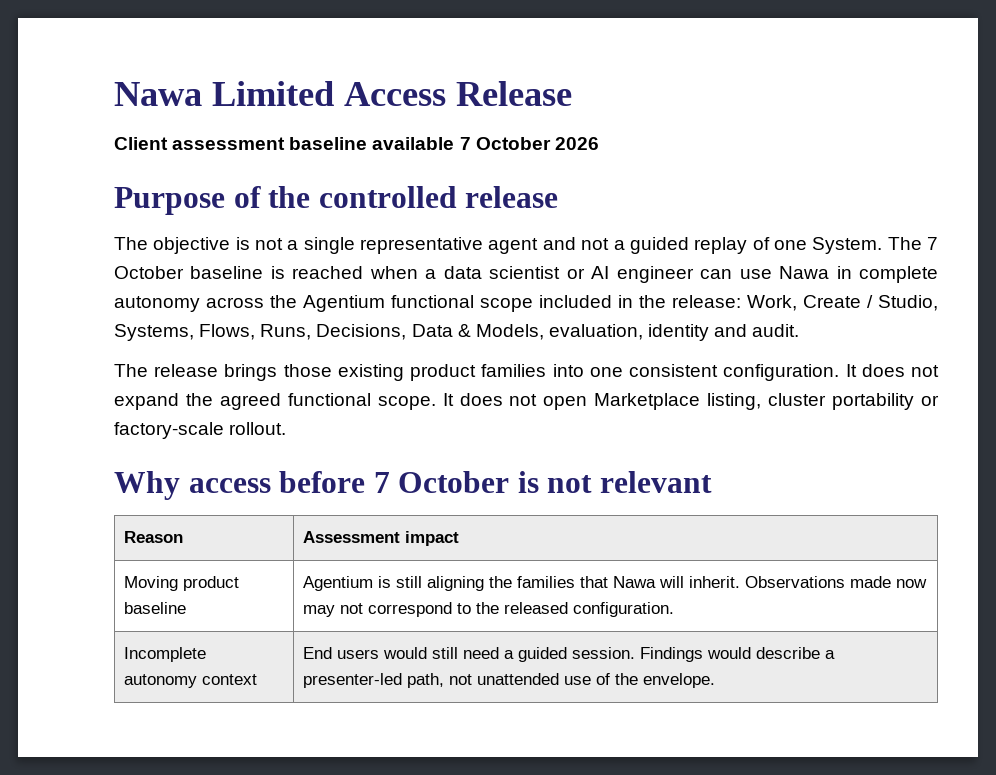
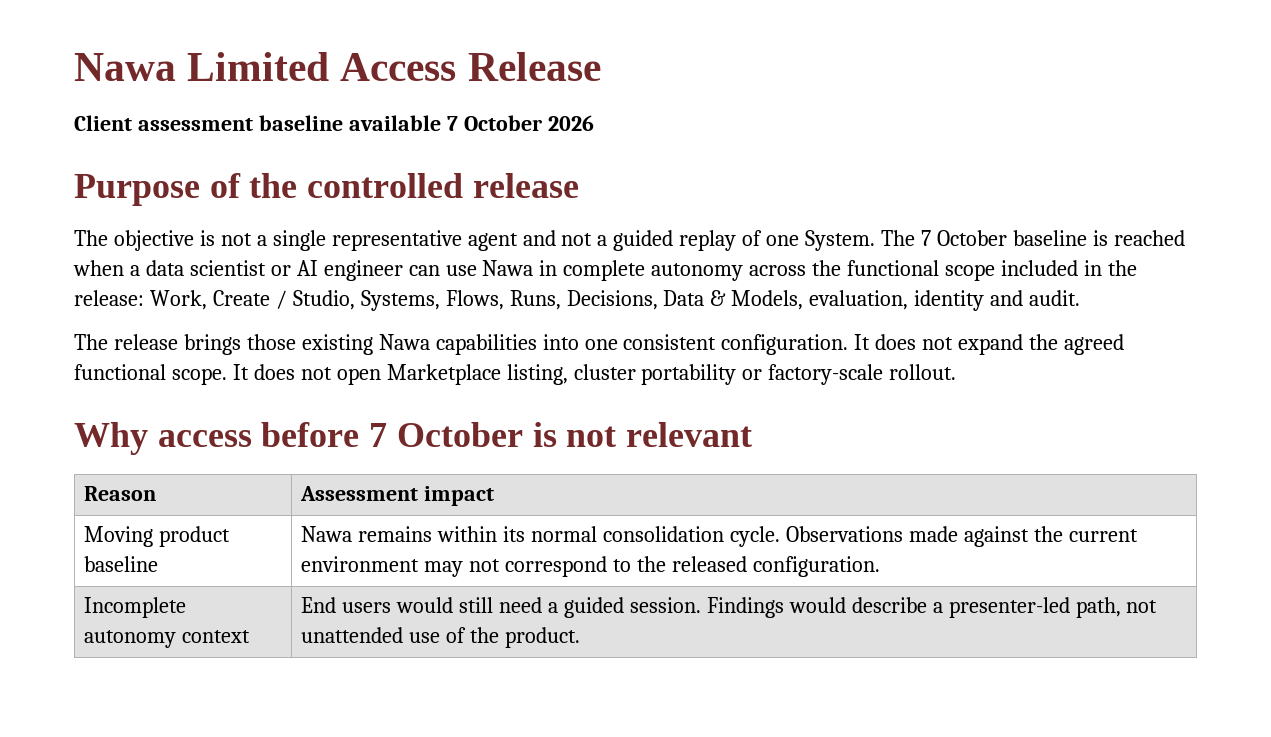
[303,295,385,312] Agentium -> (842, 268) none
[410,364,547,381] product families -> [378,334,537,355] Nawa capabilities
[303,576,928,591] Agentium is still aligning the families that Nawa will inherit. Observations made now -> [301,526,1138,547] [301,556,420,572] Nawa remains within its normal consolidation cycle. Observations made against the current environment
[643,673,716,688] envelope. -> [505,627,581,648] product.

